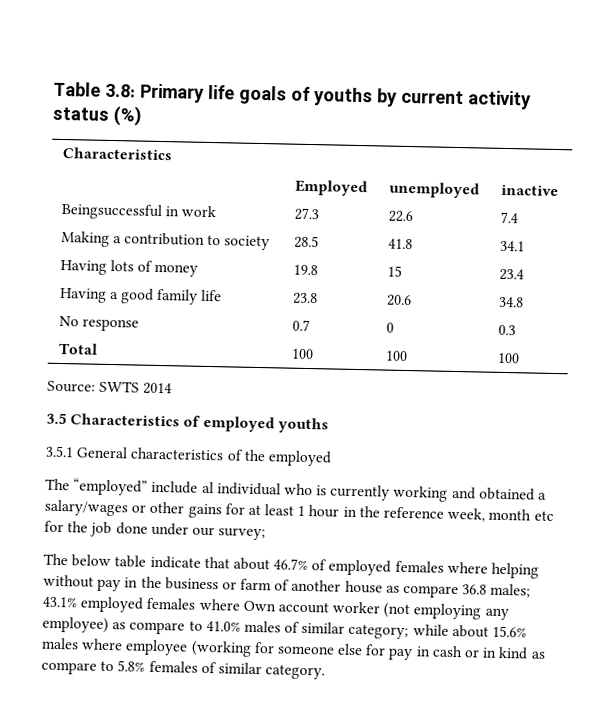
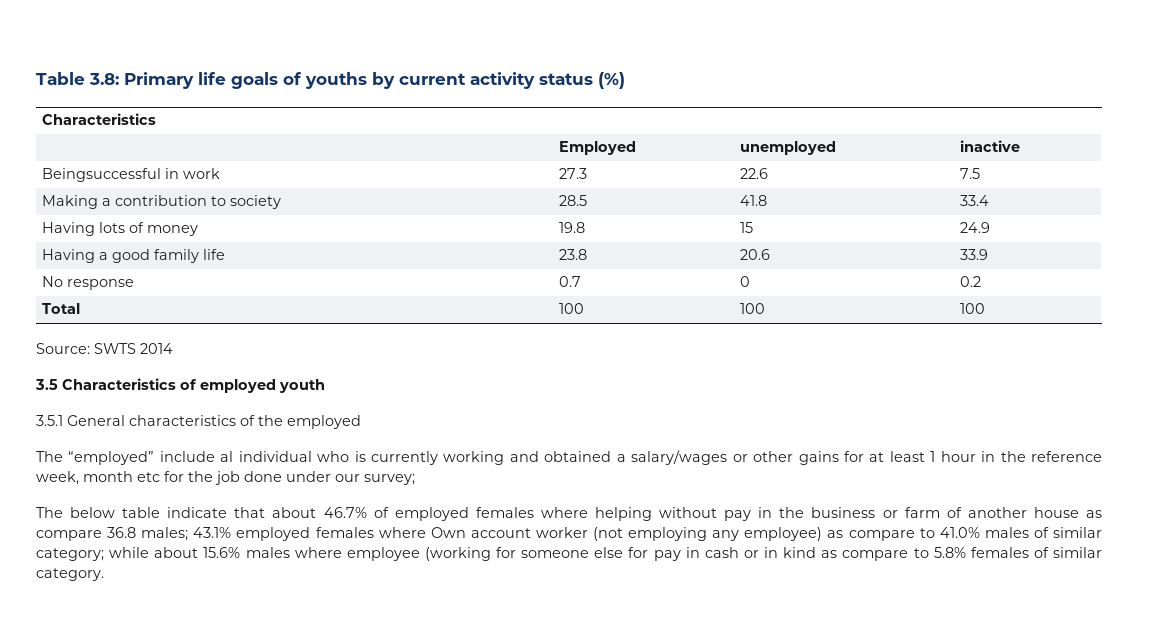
[499,211,518,224] 7.4 -> [959,168,980,179] 7.5
[499,240,525,252] 34.1 -> [959,195,989,206] 33.4
[498,268,524,281] 23.4 -> [959,222,990,233] 24.9
[497,296,524,308] 34.8 -> [959,249,988,260] 33.9
[497,324,516,336] 0.3 -> [959,276,981,287] 0.2
[277,417,329,434] youths -> [279,379,325,393] youth

